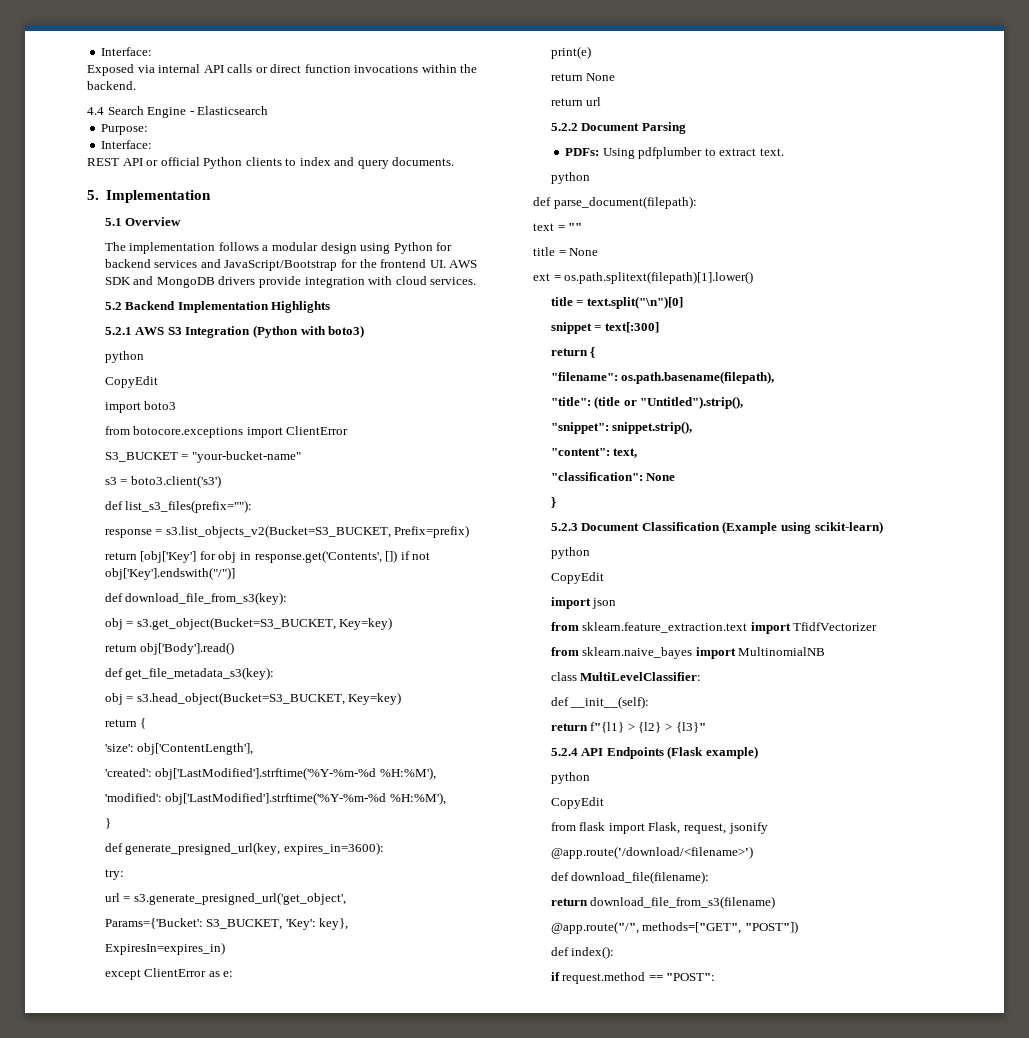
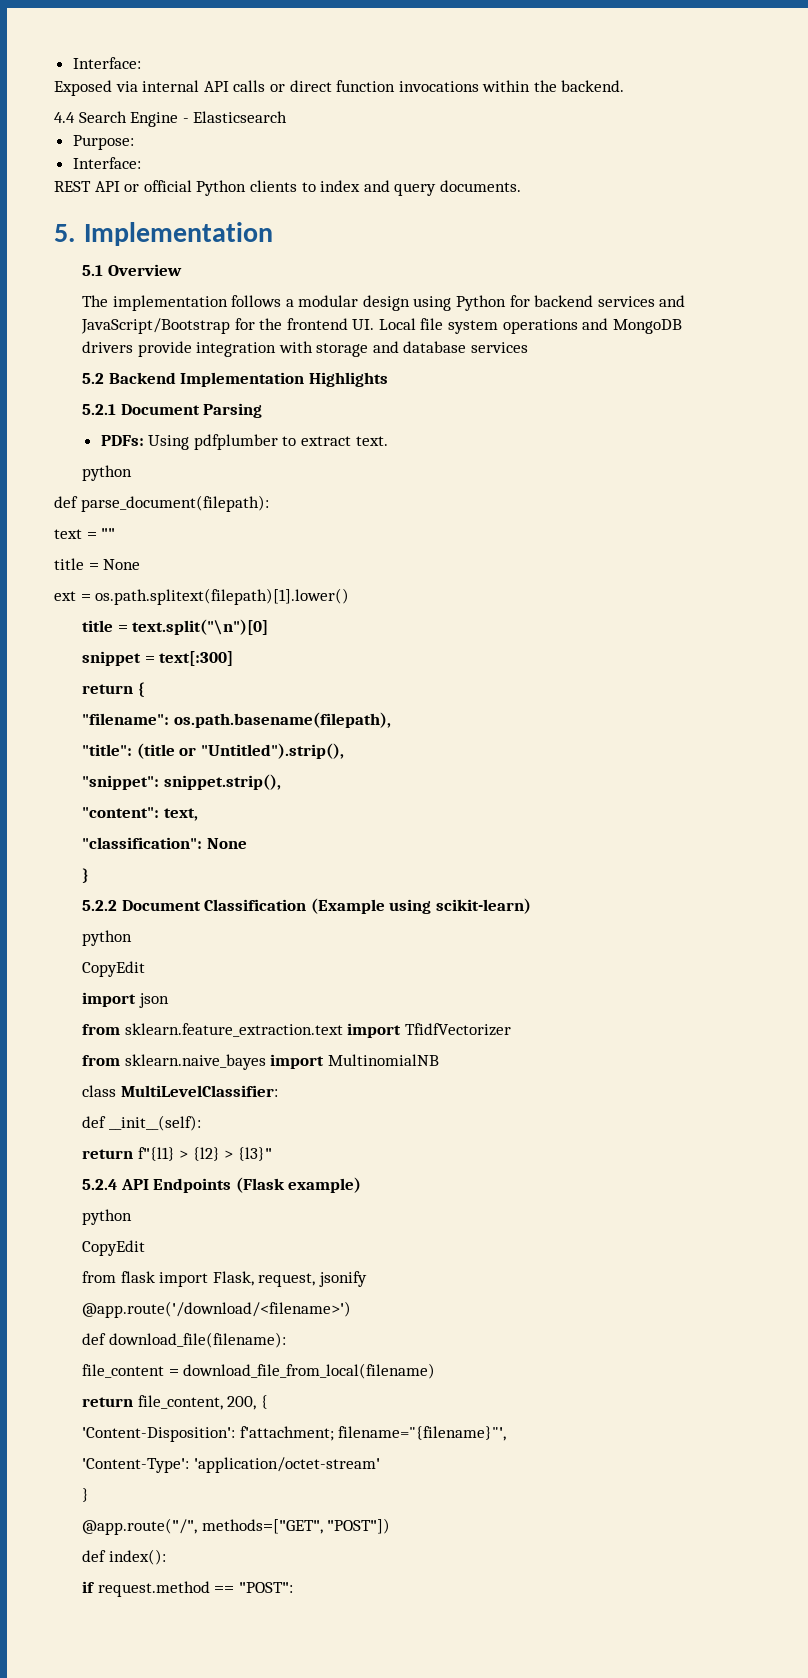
[449,260,478,268] [104,277,131,285] AWS SDK -> [378,318,578,334] Local file system operations
[395,276,477,285] cloud services. -> [316,341,529,357] storage and database services
[135,325,365,338] [104,351,144,363] [104,376,158,388] [104,401,177,413] [104,426,349,438] [104,451,301,463] [104,475,221,488] [104,500,253,513] [104,525,470,538] [104,550,431,563] [104,567,235,580] [104,592,288,605] [104,617,393,630] [104,642,235,655] [104,667,275,680] [104,692,402,705] [104,718,147,729] [104,743,254,755] [104,767,436,780] [104,792,446,805] [104,818,111,829] [104,842,384,855] [104,869,124,880] [104,892,346,905] [104,918,349,930] [104,942,225,955] [104,968,234,980] [550,46,591,59] [550,73,616,81] [550,97,602,106] [550,123,578,131] AWS S3 Integration (Python with boto3) // python // CopyEdit // import boto3 // from botocore.exceptions import ClientError // S3_BUCKET = "your-bucket-name" // s3 = boto3.client('s3') // def list_s3_files(prefix=""): // response = s3.list_objects_v2(Bucket=S3_BUCKET, Prefix=prefix) // return [obj['Key'] for obj in response.get('Contents', []) if not obj['Key'].endswith("/")] // def download_file_from_s3(key): // obj = s3.get_object(Bucket=S3_BUCKET, Key=key) // return obj['Body'].read() // def get_file_metadata_s3(key): // obj = s3.head_object(Bucket=S3_BUCKET, Key=key) // return { // 'size': obj['ContentLength'], // 'created': obj['LastModified'].strftime('%Y-%m-%d %H:%M'), // 'modified': obj['LastModified'].strftime('%Y-%m-%d %H:%M'), // } // def generate_presigned_url(key, expires_in=3600): // try: // url = s3.generate_presigned_url('get_object', // Params={'Bucket': S3_BUCKET, 'Key': key}, // ExpiresIn=expires_in) // except ClientError as e: // print(e) // return None // return url // 5.2.2 -> (116, 409) none
[550,523,578,531] 5.2.3 -> [81,900,117,911] 5.2.2
[550,896,776,909] return download_file_from_s3(filename) -> [81,1363,436,1379] [81,1395,268,1410] [81,1426,507,1442] [81,1457,380,1473] [81,1488,89,1502] file_content = download_file_from_local(filename) // return file_content, 200, { // 'Content-Disposition': f'attachment; filename="{filename}"', // 'Content-Type': 'application/octet-stream' // }

